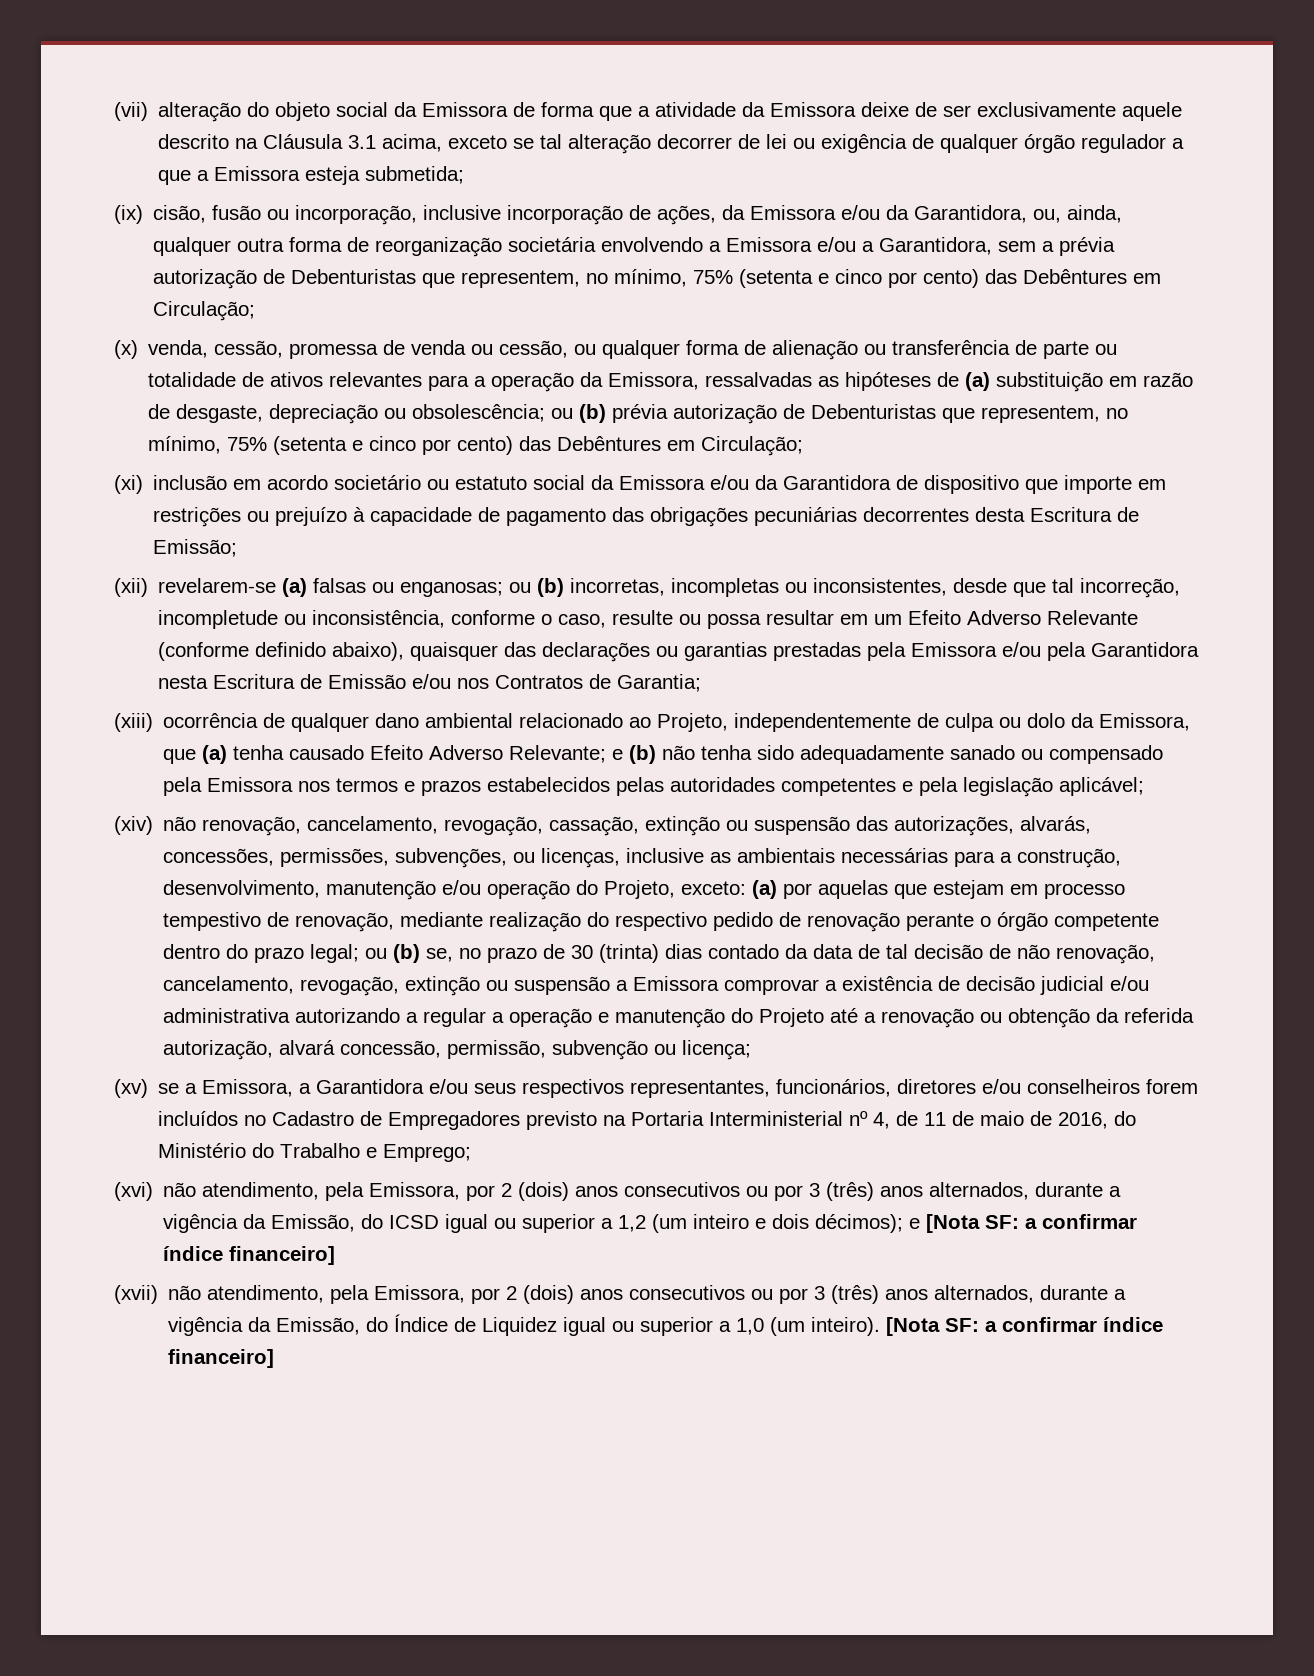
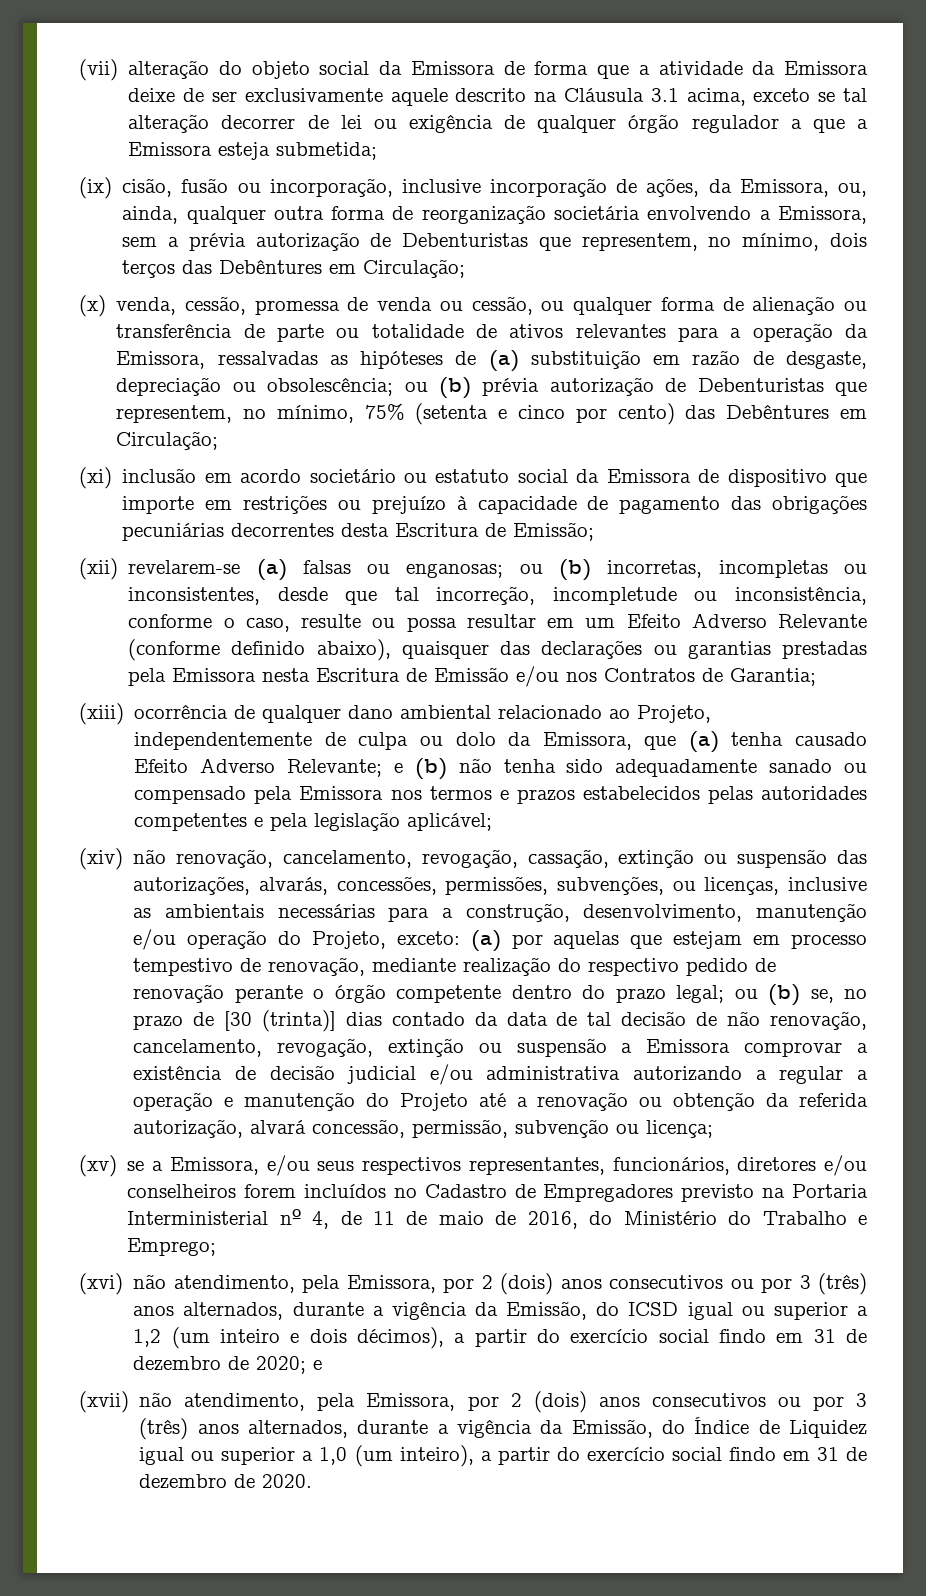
[750,205,1028,223] Emissora e/ou da Garantidora, -> [739,179,829,197] Emissora,
[726,237,993,255] Emissora e/ou a Garantidora, -> [777,206,867,224] Emissora,
[693,269,980,288] 75% (setenta e cinco por cento) -> [829,233,867,247] [122,260,176,278] dois terços
[710,475,892,490] e/ou da Garantidora -> (691, 476) none
[1002,642,1200,661] e/ou pela Garantidora -> (257, 675) none
[571,944,660,963] 30 (trinta) -> [224,1010,336,1032] [30 (trinta)]
[299,1079,425,1094] a Garantidora -> (259, 1166) none
[815,1214,1138,1233] [163,1246,336,1265] décimos); e [Nota SF: a confirmar índice financeiro] -> [356,1327,867,1349] [133,1356,323,1374] décimos), a partir do exercício social findo em 31 de dezembro de 2020; e
[811,1317,1164,1336] [168,1349,275,1368] inteiro). [Nota SF: a confirmar índice financeiro] -> [399,1445,867,1467] [139,1474,313,1489] inteiro), a partir do exercício social findo em 31 de dezembro de 2020.

